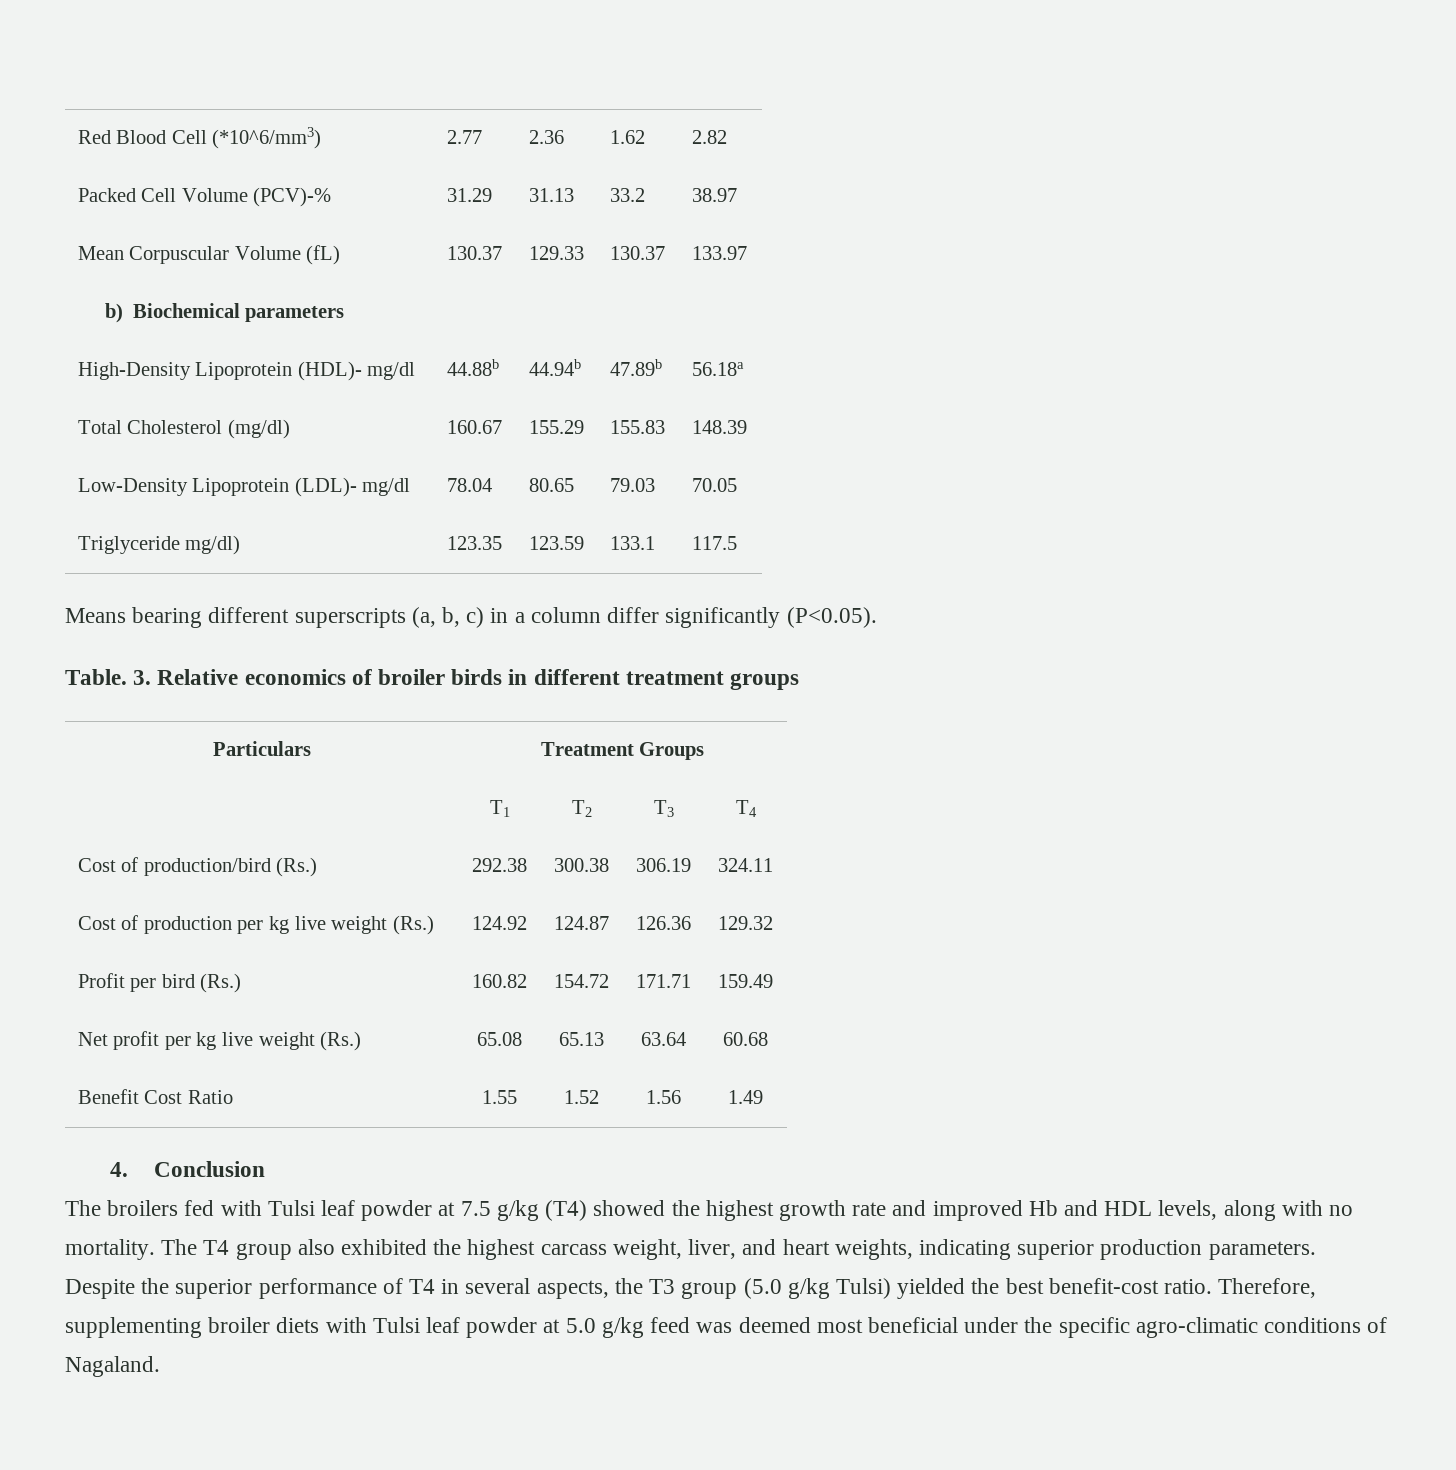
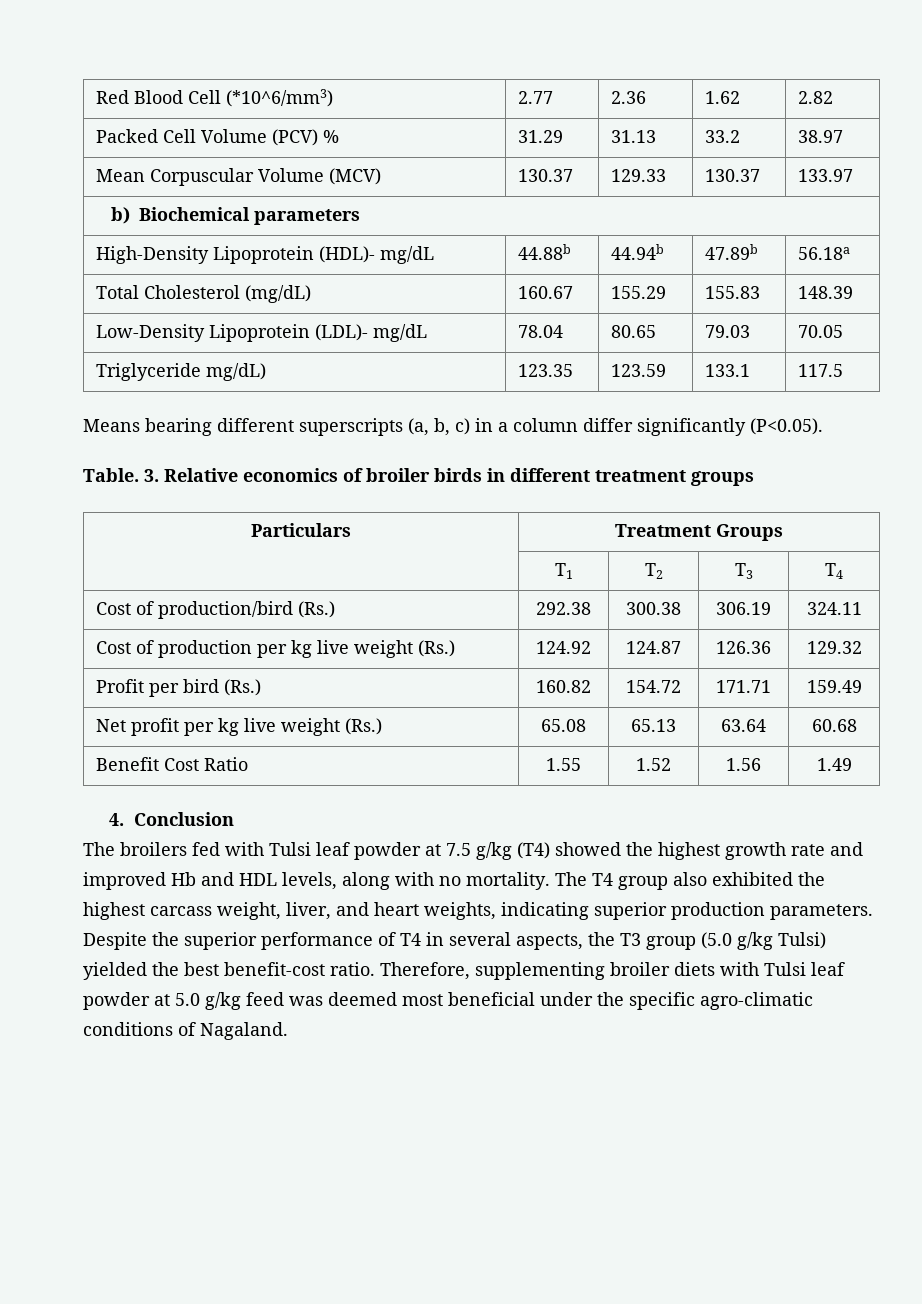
[253,187,332,207] (PCV)-% -> [271,129,339,146] (PCV) %
[306,245,341,265] (fL) -> [328,168,381,185] (MCV)
[367,362,416,380] mg/dl -> [379,246,434,264] mg/dL
[227,419,290,439] (mg/dl) -> [244,285,311,303] (mg/dL)
[362,478,411,496] mg/dl -> [372,324,427,342] mg/dL
[185,535,241,555] mg/dl) -> [205,363,266,381] mg/dL)

